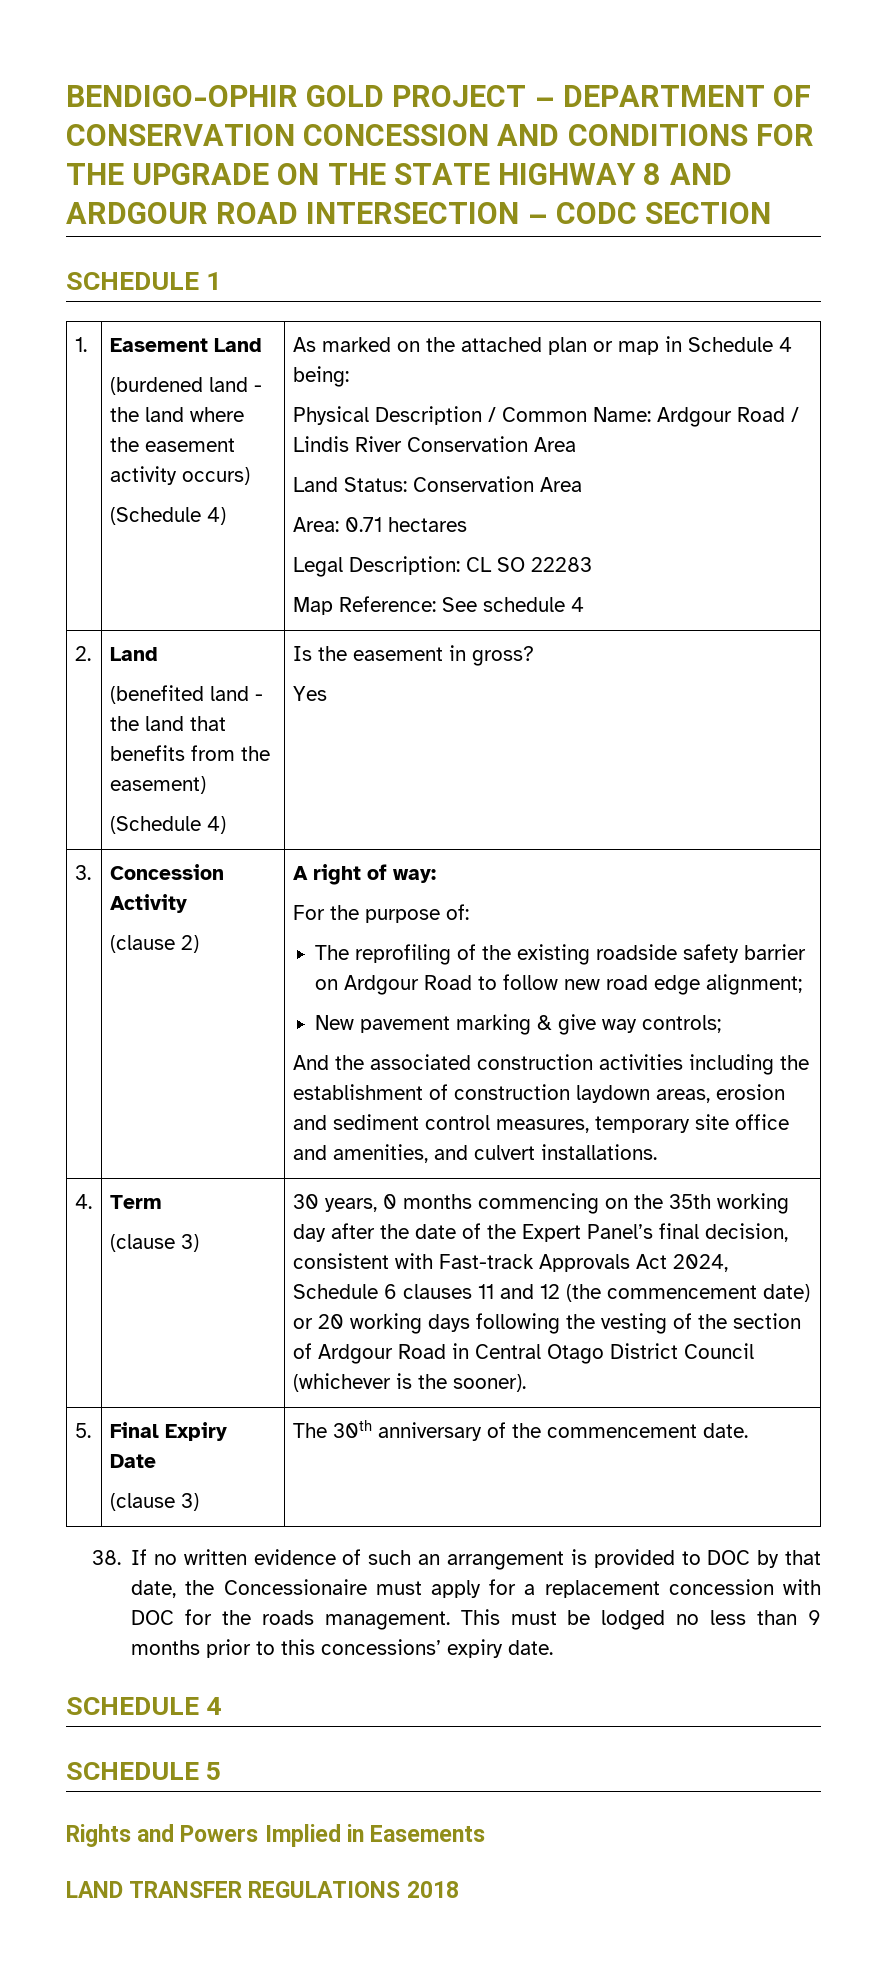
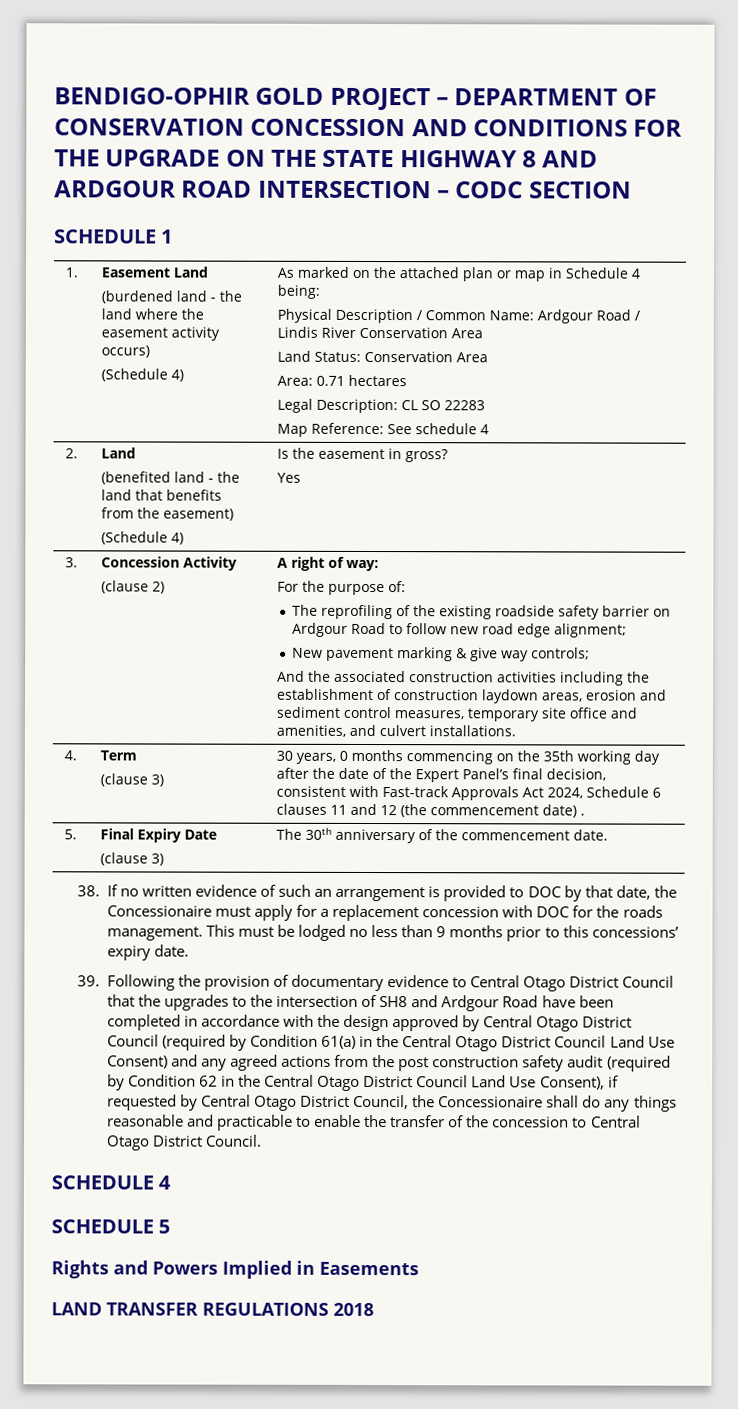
[292,1313,801,1334] [292,1343,754,1364] [292,1373,526,1392] or 20 working days following the vesting of the section of Ardgour Road in Central Otago District Council (whichever is the sooner). -> [579,813,585,816] .
(554, 1647) none -> [77,974,675,992] [106,994,614,1012] [106,1014,633,1032] [106,1034,675,1052] [106,1054,671,1072] [106,1074,619,1091] [106,1094,677,1112] [106,1114,641,1131] [105,1134,263,1151] // 39. Following the provision of documentary evidence to Central Otago District Council that the upgrades to the intersection of SH8 and Ardgour Road have been completed in accordance with the design approved by Central Otago District Council (required by Condition 61(a) in the Central Otago District Council Land Use Consent) and any agreed actions from the post construction safety audit (required by Condition 62 in the Central Otago District Council Land Use Consent), if requested by Central Otago District Council, the Concessionaire shall do any things reasonable and practicable to enable the transfer of the concession to Central Otago District Council.

